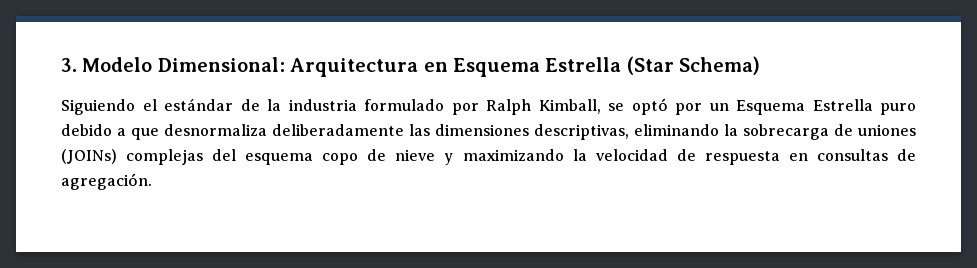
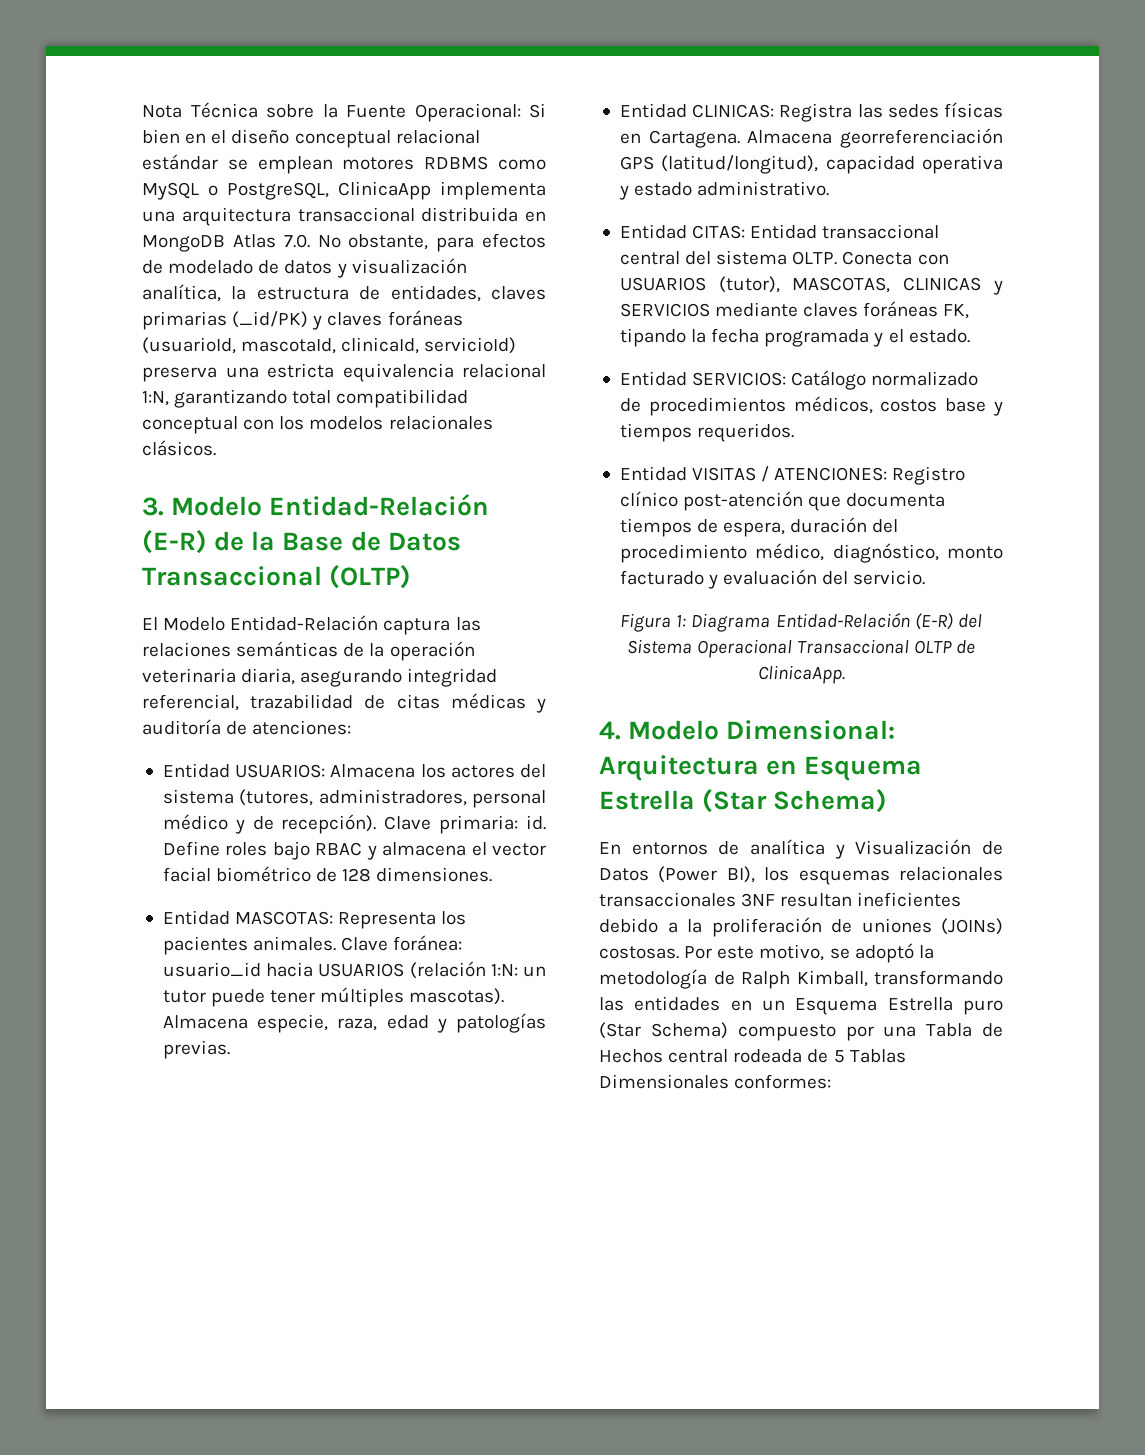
[61,58,77,72] 3. -> [142,102,546,122] [142,129,480,148] [142,154,546,174] [142,181,546,200] [142,207,546,226] [142,233,546,252] [142,258,467,278] [142,284,546,302] [142,310,463,330] [142,337,517,354] [142,363,546,382] [142,389,469,408] [142,415,493,434] [142,440,216,456] [142,494,490,516] [142,530,461,554] [142,565,412,589] [142,615,481,635] [142,641,475,661] [142,668,498,687] [142,693,546,713] [142,719,352,735] [162,763,547,778] [162,789,546,808] [162,814,547,834] [162,841,546,860] [162,866,493,882] [162,910,467,929] [162,935,463,955] [162,961,547,979] [162,987,505,1007] [162,1013,546,1033] [162,1040,230,1059] [619,102,1003,122] [619,128,1003,148] [619,155,1003,174] [618,181,830,200] [619,224,940,239] [619,250,949,265] [619,276,1004,295] [619,301,970,319] [619,328,970,347] [619,370,979,390] [619,396,1003,416] [619,423,795,442] [619,466,966,485] [619,491,946,511] [619,517,899,537] [619,543,1003,563] [619,569,926,589] [620,612,982,632] [626,639,976,658] [757,665,845,684] [599,721,621,740] Nota Técnica sobre la Fuente Operacional: Si bien en el diseño conceptual relacional estándar se emplean motores RDBMS como MySQL o PostgreSQL, ClinicaApp implementa una arquitectura transaccional distribuida en MongoDB Atlas 7.0. No obstante, para efectos de modelado de datos y visualización analítica, la estructura de entidades, claves primarias (_id/PK) y claves foráneas (usuarioId, mascotaId, clinicaId, servicioId) preserva una estricta equivalencia relacional 1:N, garantizando total compatibilidad conceptual con los modelos relacionales clásicos. // 3. Modelo Entidad-Relación (E-R) de la Base de Datos Transaccional (OLTP) // El Modelo Entidad-Relación captura las relaciones semánticas de la operación veterinaria diaria, asegurando integridad referencial, trazabilidad de citas médicas y auditoría de atenciones: // Entidad USUARIOS: Almacena los actores del sistema (tutores, administradores, personal médico y de recepción). Clave primaria: id. Define roles bajo RBAC y almacena el vector facial biométrico de 128 dimensiones. // Entidad MASCOTAS: Representa los pacientes animales. Clave foránea: usuario_id hacia USUARIOS (relación 1:N: un tutor puede tener múltiples mascotas). Almacena especie, raza, edad y patologías previas. // Entidad CLINICAS: Registra las sedes físicas en Cartagena. Almacena georreferenciación GPS (latitud/longitud), capacidad operativa y estado administrativo. // Entidad CITAS: Entidad transaccional central del sistema OLTP. Conecta con USUARIOS (tutor), MASCOTAS, CLINICAS y SERVICIOS mediante claves foráneas FK, tipando la fecha programada y el estado. // Entidad SERVICIOS: Catálogo normalizado de procedimientos médicos, costos base y tiempos requeridos. // Entidad VISITAS / ATENCIONES: Registro clínico post-atención que documenta tiempos de espera, duración del procedimiento médico, diagnóstico, monto facturado y evaluación del servicio. // Figura 1: Diagrama Entidad-Relación (E-R) del Sistema Operacional Transaccional OLTP de ClinicaApp. // 4.
[61,98,916,115] [61,124,916,140] [61,149,917,165] [61,173,152,190] Siguiendo el estándar de la industria formulado por Ralph Kimball, se optó por un Esquema Estrella puro debido a que desnormaliza deliberadamente las dimensiones descriptivas, eliminando la sobrecarga de uniones (JOINs) complejas del esquema copo de nieve y maximizando la velocidad de respuesta en consultas de agregación. -> [599,839,1003,859] [599,866,1003,885] [599,892,962,907] [599,917,1003,937] [599,943,934,963] [599,969,1003,989] [599,996,1003,1015] [599,1022,1003,1041] [599,1049,906,1063] [599,1074,832,1089] En entornos de analítica y Visualización de Datos (Power BI), los esquemas relacionales transaccionales 3NF resultan ineficientes debido a la proliferación de uniones (JOINs) costosas. Por este motivo, se adoptó la metodología de Ralph Kimball, transformando las entidades en un Esquema Estrella puro (Star Schema) compuesto por una Tabla de Hechos central rodeada de 5 Tablas Dimensionales conformes:

